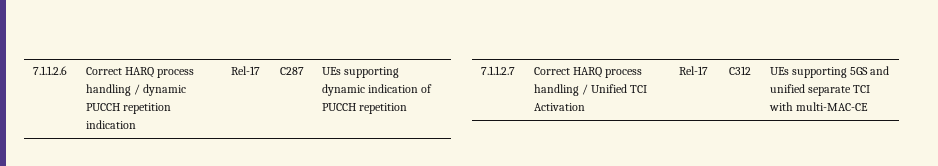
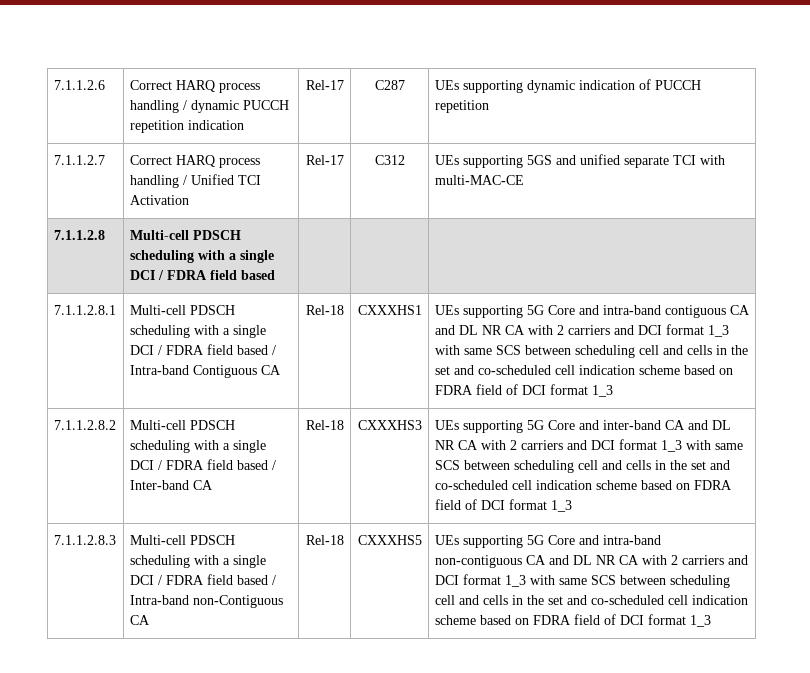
(869, 106) none -> [53,230,105,240] [129,230,241,240] [129,250,274,263] [129,270,275,280] [53,305,116,315] [129,305,235,315] [129,325,266,338] [129,344,276,355] [129,365,281,378] [305,305,344,315] [357,305,422,315] [434,305,750,318] [434,324,729,337] [434,345,748,358] [434,365,733,375] [434,384,613,397] [53,420,116,430] [129,420,235,430] [129,440,266,453] [129,459,276,470] [129,480,213,490] [305,420,344,430] [357,420,422,430] [434,420,731,433] [434,439,743,452] [434,460,730,473] [434,480,732,490] [434,499,572,512] [53,535,116,545] [129,535,235,545] [129,555,266,568] [129,574,276,585] [129,595,283,608] [129,615,150,625] [305,535,344,545] [357,535,422,545] [434,535,661,548] [434,555,748,568] [434,574,730,588] [434,595,748,605] [434,614,711,627] // 7.1.1.2.8 | Multi-cell PDSCH scheduling with a single DCI / FDRA field based | | | // 7.1.1.2.8.1 | Multi-cell PDSCH scheduling with a single DCI / FDRA field based / Intra-band Contiguous CA | Rel-18 | CXXXHS1 | UEs supporting 5G Core and intra-band contiguous CA and DL NR CA with 2 carriers and DCI format 1_3 with same SCS between scheduling cell and cells in the set and co-scheduled cell indication scheme based on FDRA field of DCI format 1_3 // 7.1.1.2.8.2 | Multi-cell PDSCH scheduling with a single DCI / FDRA field based / Inter-band CA | Rel-18 | CXXXHS3 | UEs supporting 5G Core and inter-band CA and DL NR CA with 2 carriers and DCI format 1_3 with same SCS between scheduling cell and cells in the set and co-scheduled cell indication scheme based on FDRA field of DCI format 1_3 // 7.1.1.2.8.3 | Multi-cell PDSCH scheduling with a single DCI / FDRA field based / Intra-band non-Contiguous CA | Rel-18 | CXXXHS5 | UEs supporting 5G Core and intra-band non-contiguous CA and DL NR CA with 2 carriers and DCI format 1_3 with same SCS between scheduling cell and cells in the set and co-scheduled cell indication scheme based on FDRA field of DCI format 1_3

